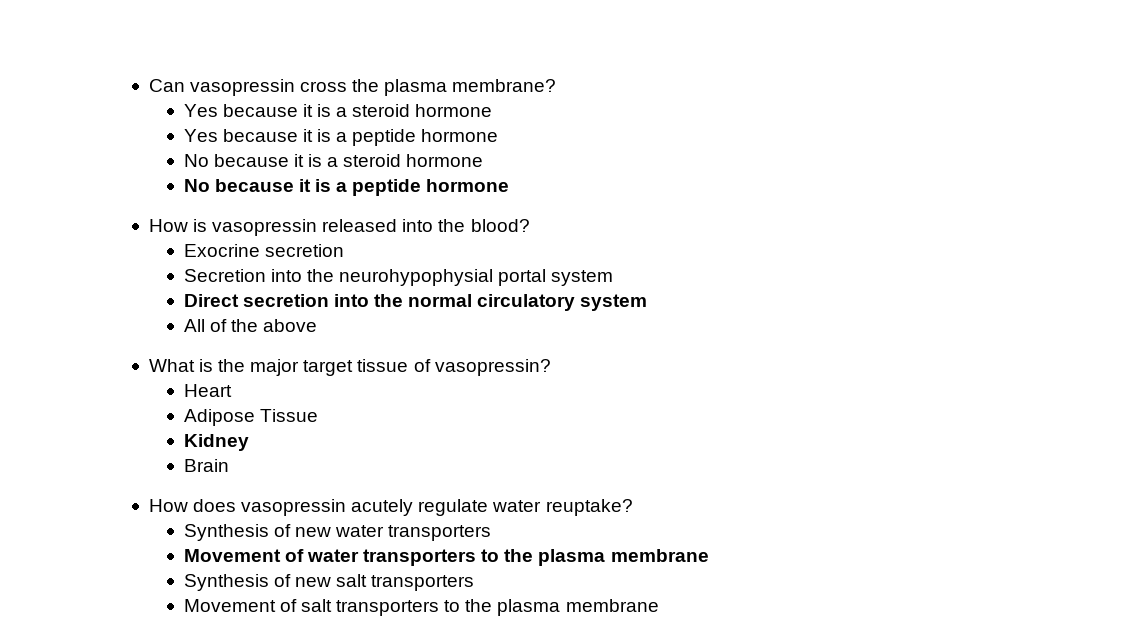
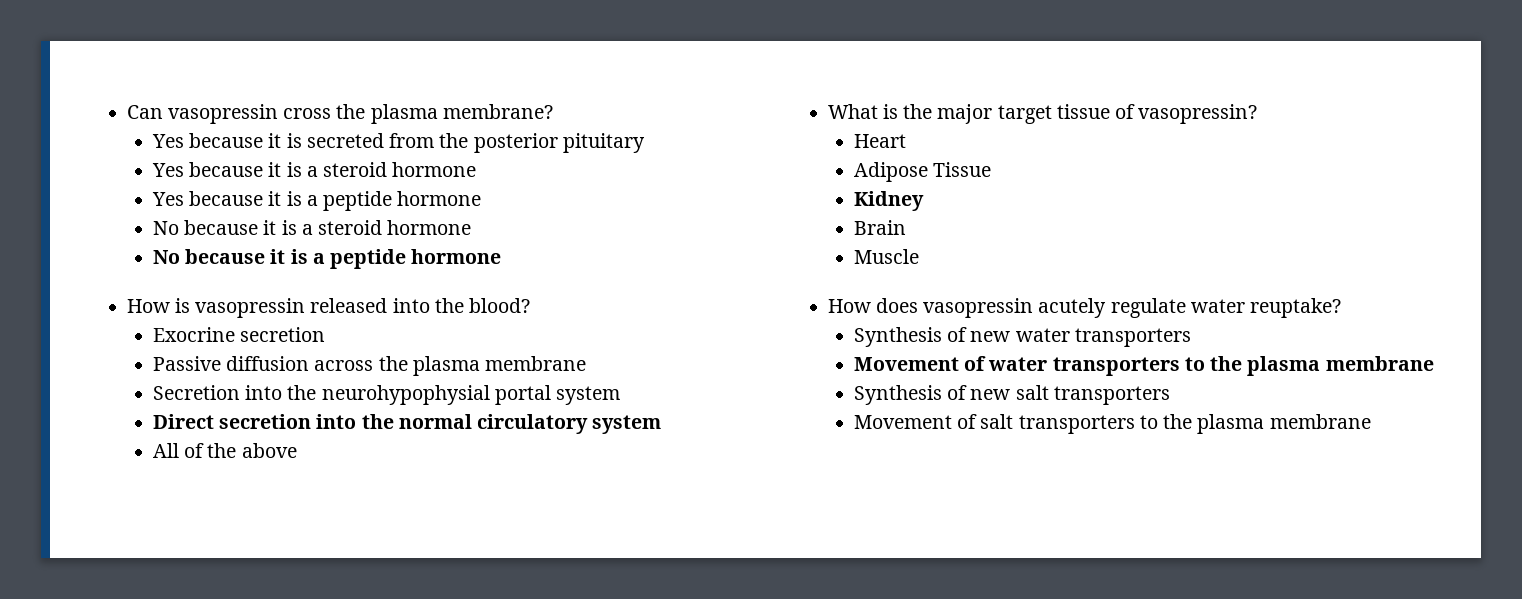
(557, 85) none -> [151,133,645,153] // Yes because it is secreted from the posterior pituitary
(344, 250) none -> [152,356,587,376] // Passive diffusion across the plasma membrane
(229, 465) none -> [853,249,919,264] // Muscle

